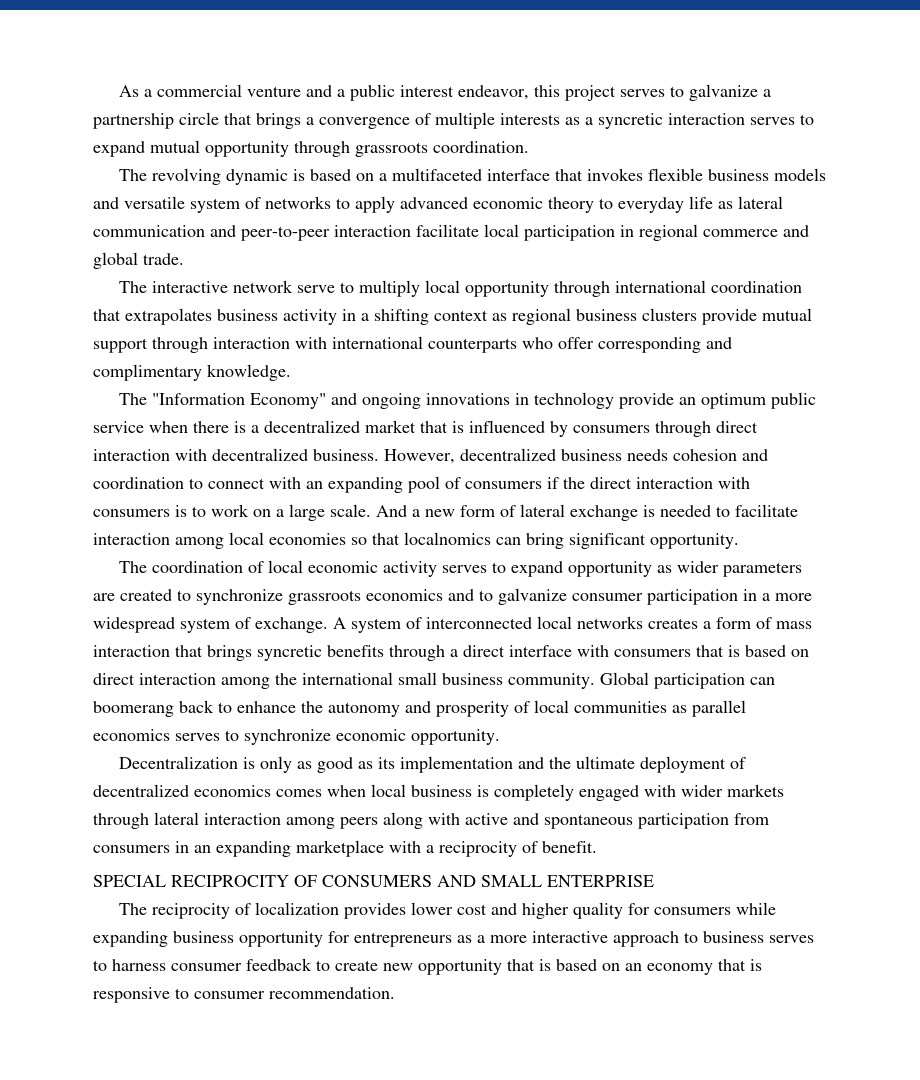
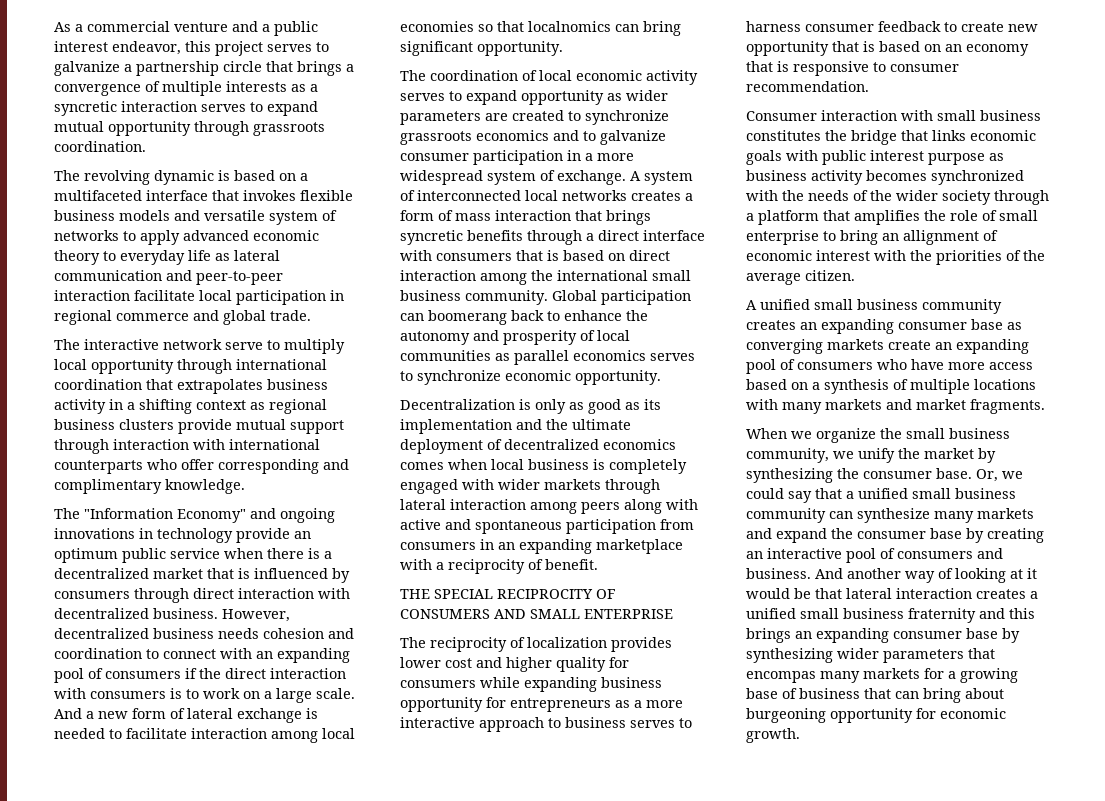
(597, 847) none -> [400,589,430,599] THE
(395, 993) none -> [746,110,1041,121] [746,130,1036,145] [746,150,1004,165] [746,170,1024,185] [746,190,1049,205] [746,210,1038,225] [746,230,998,245] [746,250,1045,265] [746,270,855,285] [746,299,1002,314] [746,319,1022,334] [746,339,1029,354] [746,359,1033,374] [746,379,1036,394] [746,399,1045,414] [746,428,1010,443] [746,448,996,463] [746,468,1023,483] [746,488,1016,503] [746,508,1034,523] [746,528,1044,543] [746,548,1003,563] [746,568,1037,583] [746,588,1038,599] [746,608,1035,623] [746,628,1020,643] [746,648,995,663] [746,668,1018,683] [746,688,1004,703] [746,708,1006,723] [746,728,800,743] // Consumer interaction with small business constitutes the bridge that links economic goals with public interest purpose as business activity becomes synchronized with the needs of the wider society through a platform that amplifies the role of small enterprise to bring an allignment of economic interest with the priorities of the average citizen. // A unified small business community creates an expanding consumer base as converging markets create an expanding pool of consumers who have more access based on a synthesis of multiple locations with many markets and market fragments. // When we organize the small business community, we unify the market by synthesizing the consumer base. Or, we could say that a unified small business community can synthesize many markets and expand the consumer base by creating an interactive pool of consumers and business. And another way of looking at it would be that lateral interaction creates a unified small business fraternity and this brings an expanding consumer base by synthesizing wider parameters that encompas many markets for a growing base of business that can bring about burgeoning opportunity for economic growth.

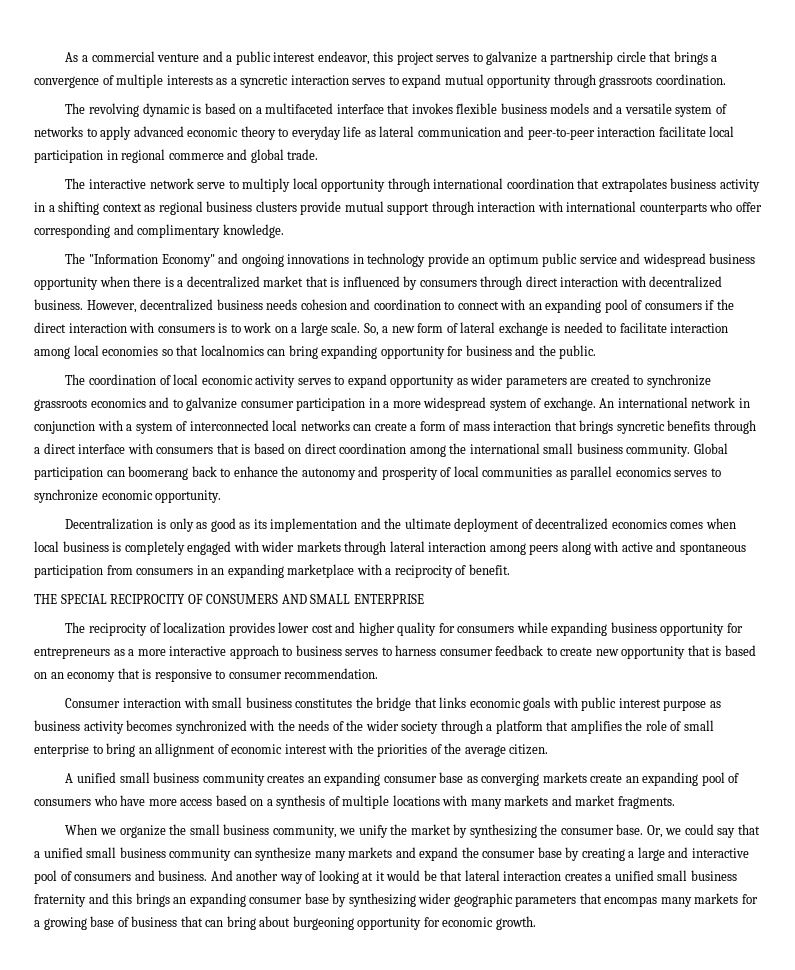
(200, 215) none -> [616,107,623,114] a
(220, 553) none -> [620,253,756,267] [34,277,98,290] and widespread business opportunity
[54,708,82,719] And -> [363,323,379,336] So,
[400,41,563,56] significant opportunity. -> [321,345,597,359] expanding opportunity for business and the public.
[630,171,641,181] A -> [599,397,750,408] [34,420,133,434] An international network in conjunction with a
[631,191,681,201] creates -> [353,422,407,431] can create
[400,270,476,281] interaction -> [339,443,407,454] coordination
[746,551,763,559] an -> [628,847,689,861] a large and
(879, 653) none -> [453,893,513,907] geographic

